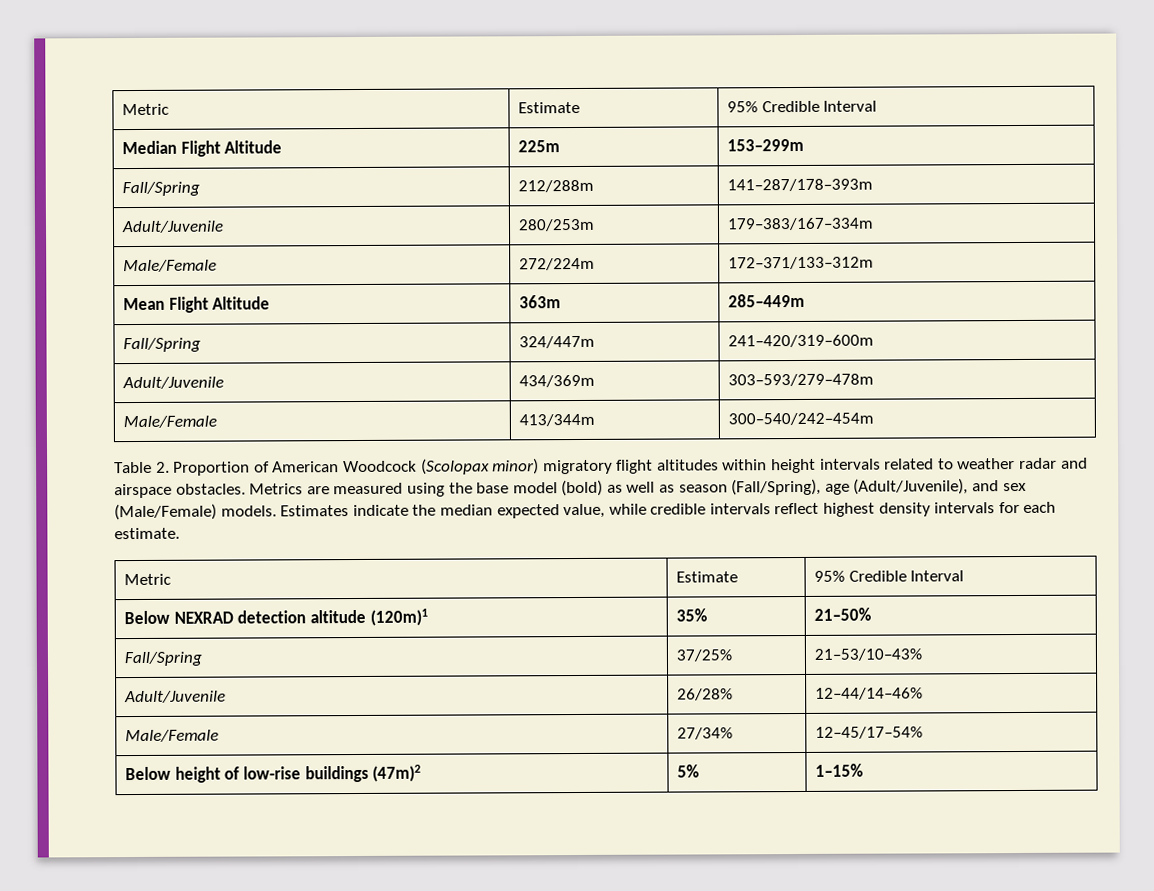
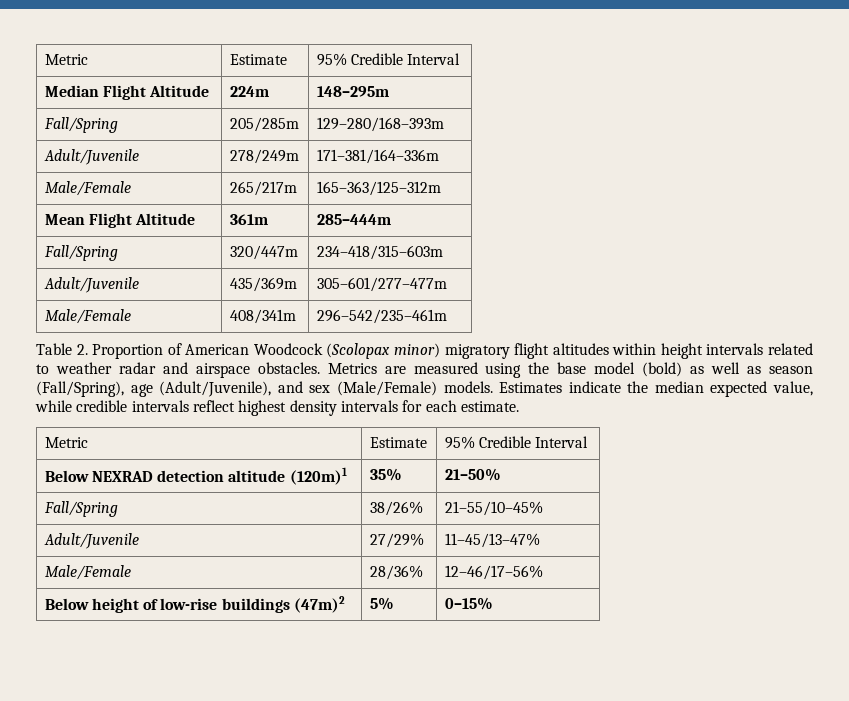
[518,140,561,153] [727,138,805,152] [122,181,201,197] [518,179,595,193] [727,178,874,192] [121,220,225,234] [518,218,596,232] [727,217,875,231] [123,259,218,273] [519,257,596,271] [728,256,875,270] 225m | 153–299m // Fall/Spring | 212/288m | 141–287/178–393m // Adult/Juvenile | 280/253m | 179–383/167–334m // Male/Female | 272/224m | 172–371/133–312m -> [229,86,269,97] [316,86,389,97] [43,117,118,133] [229,117,299,132] [316,117,444,132] [43,149,139,165] [229,149,299,164] [316,149,439,164] [44,181,131,196] [229,181,297,196] [316,181,441,196] 224m | 148–295m // Fall/Spring | 205/285m | 129–280/168–393m // Adult/Juvenile | 278/249m | 171–381/164–336m // Male/Female | 265/217m | 165–363/125–312m
[519,295,562,309] [728,293,806,308] [123,337,202,353] [519,335,596,349] [728,334,875,348] [122,376,225,390] [519,374,596,388] [728,373,875,387] [123,415,218,429] [519,413,596,427] [728,412,875,426] 363m | 285–449m // Fall/Spring | 324/447m | 241–420/319–600m // Adult/Juvenile | 434/369m | 303–593/279–478m // Male/Female | 413/344m | 300–540/242–454m -> [229,214,268,225] [316,214,391,225] [43,245,118,261] [229,245,298,260] [316,245,443,260] [43,277,139,293] [229,277,297,292] [316,277,447,292] [44,309,131,324] [229,309,296,324] [316,309,447,324] 361m | 285–444m // Fall/Spring | 320/447m | 234–418/315–603m // Adult/Juvenile | 435/369m | 305–601/277–477m // Male/Female | 408/341m | 296–542/235–461m
[676,649,733,662] [814,648,923,661] [124,690,227,704] [677,688,734,701] [815,687,924,700] [125,729,220,743] [677,727,734,740] [815,726,924,739] 37/25% | 21–53/10–43% // Adult/Juvenile | 26/28% | 12–44/14–46% // Male/Female | 27/34% | 12–45/17–54% -> [369,501,423,516] [444,501,543,516] [43,533,139,549] [369,533,424,548] [444,533,540,548] [44,565,131,580] [369,565,423,580] [444,565,543,580] 38/26% | 21–55/10–45% // Adult/Juvenile | 27/29% | 11–45/13–47% // Male/Female | 28/36% | 12–46/17–56%
[815,763,864,777] 1–15% -> [444,597,493,610] 0–15%

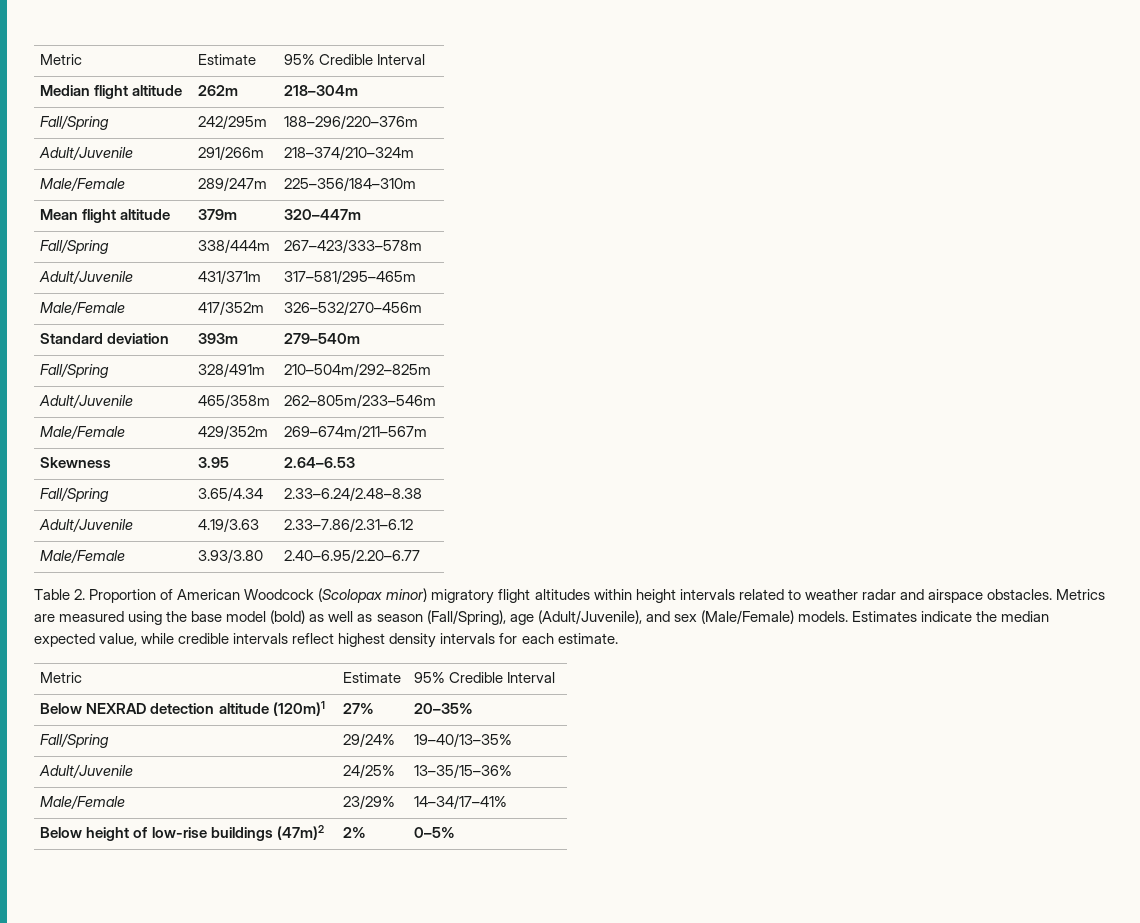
[102,85,210,100] [229,86,269,97] [316,86,389,97] [43,117,118,133] [229,117,299,132] [316,117,444,132] [43,149,139,165] [229,149,299,164] [316,149,439,164] [44,181,131,196] [229,181,297,196] [316,181,441,196] Flight Altitude | 224m | 148–295m // Fall/Spring | 205/285m | 129–280/168–393m // Adult/Juvenile | 278/249m | 171–381/164–336m // Male/Female | 265/217m | 165–363/125–312m -> [94,85,183,99] [198,85,239,96] [284,85,359,96] [40,115,110,130] [198,115,268,129] [284,115,419,129] [39,146,134,160] [198,146,265,160] [284,146,415,160] [40,177,126,191] [198,177,268,191] [284,177,417,191] flight altitude | 262m | 218–304m // Fall/Spring | 242/295m | 188–296/220–376m // Adult/Juvenile | 291/266m | 218–374/210–324m // Male/Female | 289/247m | 225–356/184–310m
[88,213,196,228] [229,214,268,225] [316,214,391,225] [43,245,118,261] [229,245,298,260] [316,245,443,260] [43,277,139,293] [229,277,297,292] [316,277,447,292] [44,309,131,324] [229,309,296,324] [316,309,447,324] Flight Altitude | 361m | 285–444m // Fall/Spring | 320/447m | 234–418/315–603m // Adult/Juvenile | 435/369m | 305–601/277–477m // Male/Female | 408/341m | 296–542/235–461m -> [82,209,171,223] [198,209,238,220] [284,209,362,220] [40,239,110,254] [198,239,271,253] [284,239,423,253] [39,270,134,284] [198,270,262,284] [284,270,417,284] [40,301,126,315] [198,301,265,315] [284,301,423,315] [40,333,170,344] [198,333,239,344] [284,333,361,344] [40,363,110,378] [198,363,266,377] [284,363,432,377] [39,394,134,408] [198,394,271,408] [284,394,437,408] [40,425,126,439] [198,425,269,439] [284,425,428,439] [40,457,112,468] [198,457,230,468] [284,457,356,468] [40,487,110,502] [198,487,264,501] [284,487,423,501] [39,518,134,532] [198,518,260,532] [284,518,414,532] [40,549,126,563] [198,549,264,563] [284,549,421,563] flight altitude | 379m | 320–447m // Fall/Spring | 338/444m | 267–423/333–578m // Adult/Juvenile | 431/371m | 317–581/295–465m // Male/Female | 417/352m | 326–532/270–456m // Standard deviation | 393m | 279–540m // Fall/Spring | 328/491m | 210–504m/292–825m // Adult/Juvenile | 465/358m | 262–805m/233–546m // Male/Female | 429/352m | 269–674m/211–567m // Skewness | 3.95 | 2.64–6.53 // Fall/Spring | 3.65/4.34 | 2.33–6.24/2.48–8.38 // Adult/Juvenile | 4.19/3.63 | 2.33–7.86/2.31–6.12 // Male/Female | 3.93/3.80 | 2.40–6.95/2.20–6.77
[369,468,402,481] [444,468,501,481] [43,501,118,517] [369,501,423,516] [444,501,543,516] [43,533,139,549] [369,533,424,548] [444,533,540,548] [44,565,131,580] [369,565,423,580] [444,565,543,580] 35% | 21–50% // Fall/Spring | 38/26% | 21–55/10–45% // Adult/Juvenile | 27/29% | 11–45/13–47% // Male/Female | 28/36% | 12–46/17–56% -> [343,703,375,714] [414,703,474,714] [40,733,110,748] [343,733,396,747] [414,733,513,747] [39,764,134,778] [343,764,396,778] [414,764,513,778] [40,795,126,809] [343,795,396,809] [414,795,508,809] 27% | 20–35% // Fall/Spring | 29/24% | 19–40/13–35% // Adult/Juvenile | 24/25% | 13–35/15–36% // Male/Female | 23/29% | 14–34/17–41%
[369,597,394,610] [444,597,493,610] 5% | 0–15% -> [343,827,367,838] [414,827,456,838] 2% | 0–5%

